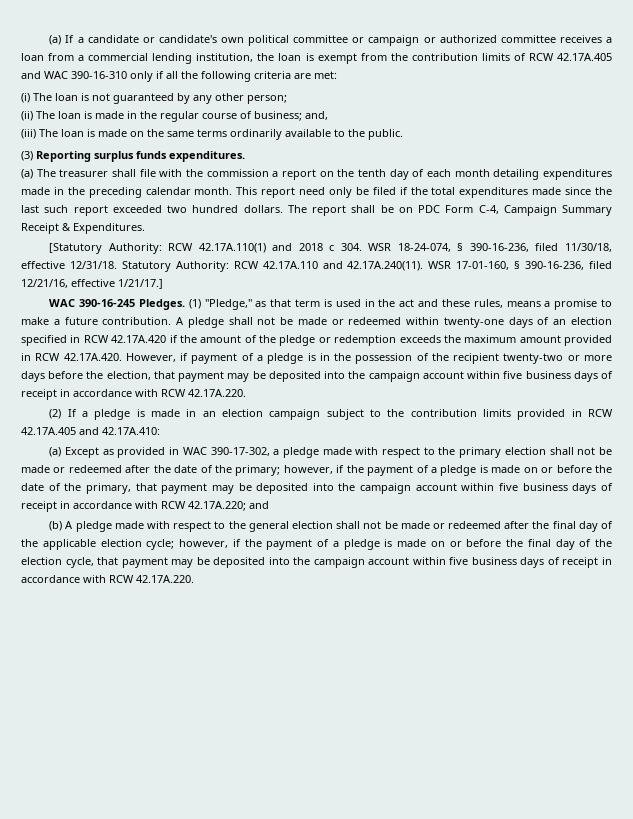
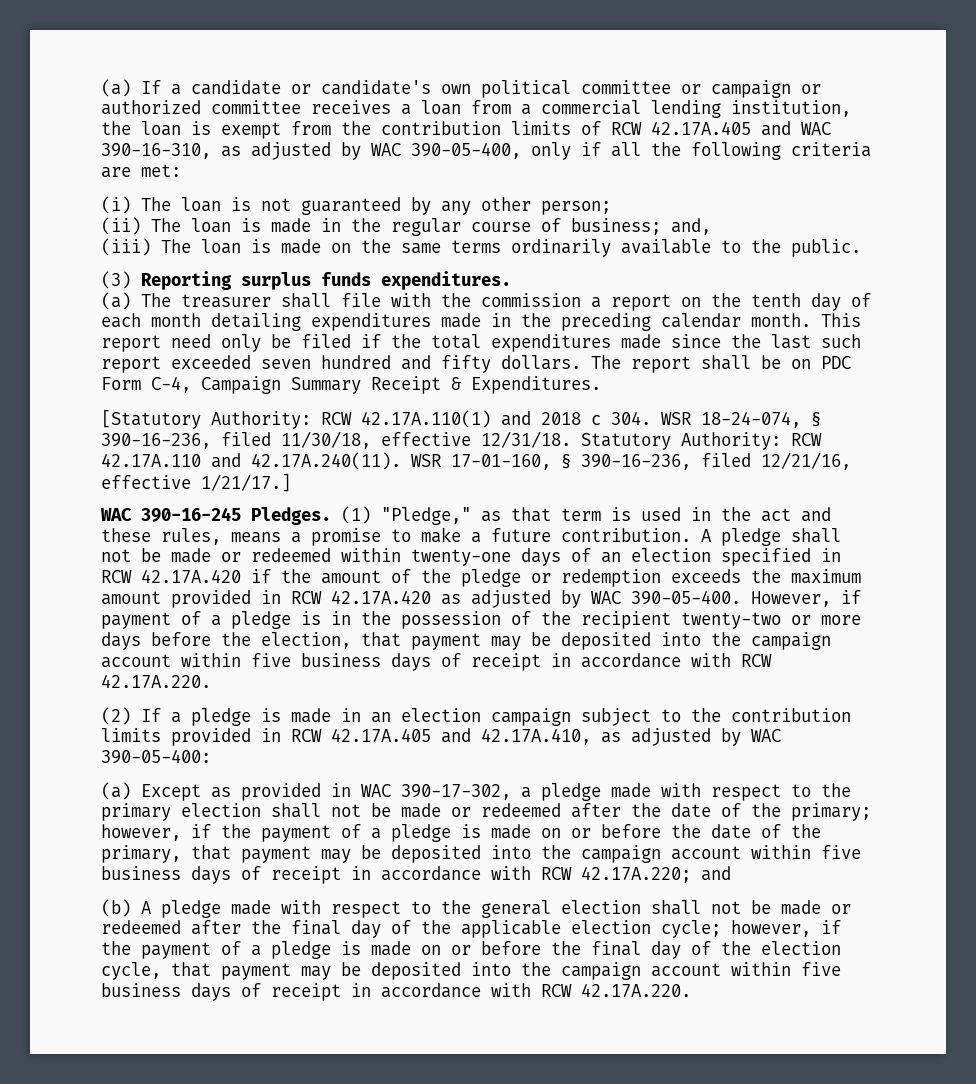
[71,71,127,79] 390-16-310 -> [101,142,521,160] 390-16-310, as adjusted by WAC 390-05-400,
[167,205,239,213] two hundred -> [261,355,491,373] seven hundred and fifty
[63,353,122,361] 42.17A.420. -> [331,590,741,608] 42.17A.420 as adjusted by WAC 390-05-400.
[102,427,160,435] 42.17A.410: -> [481,728,781,746] [101,749,211,764] 42.17A.410, as adjusted by WAC 390-05-400:

